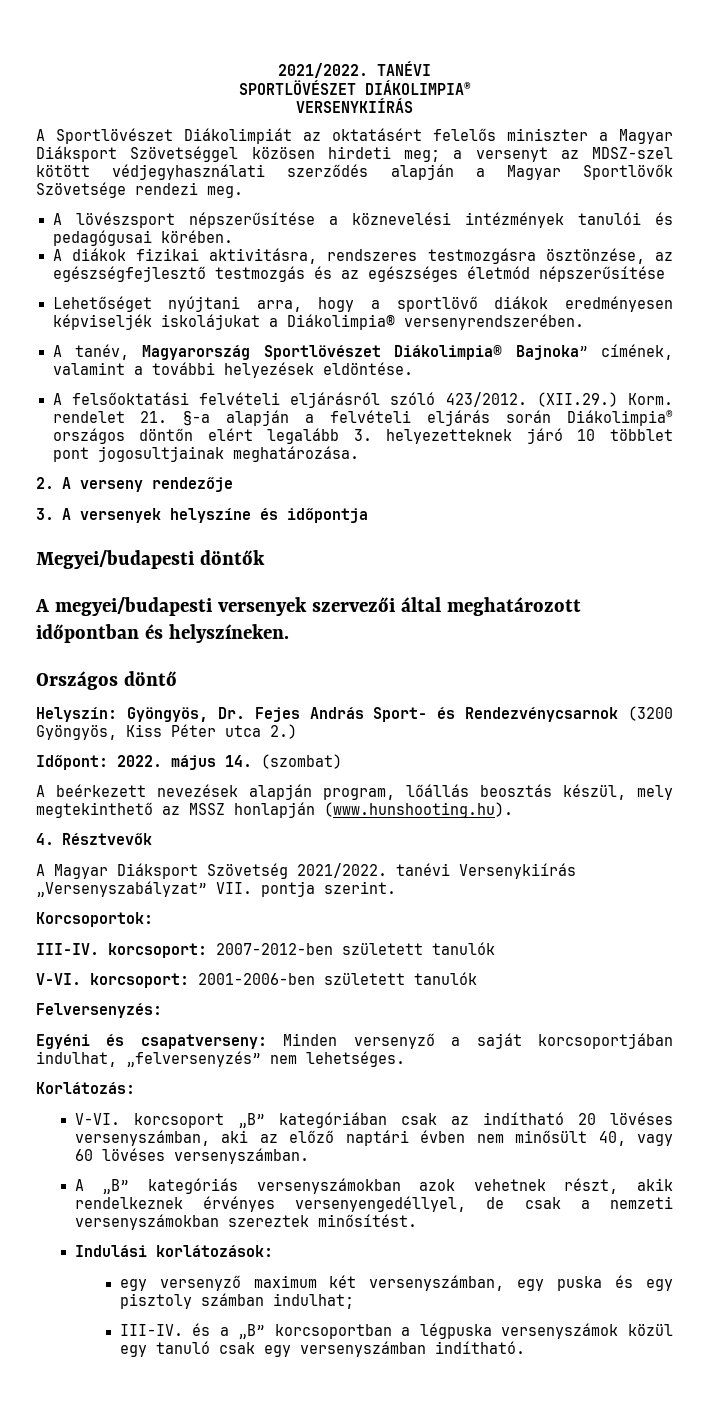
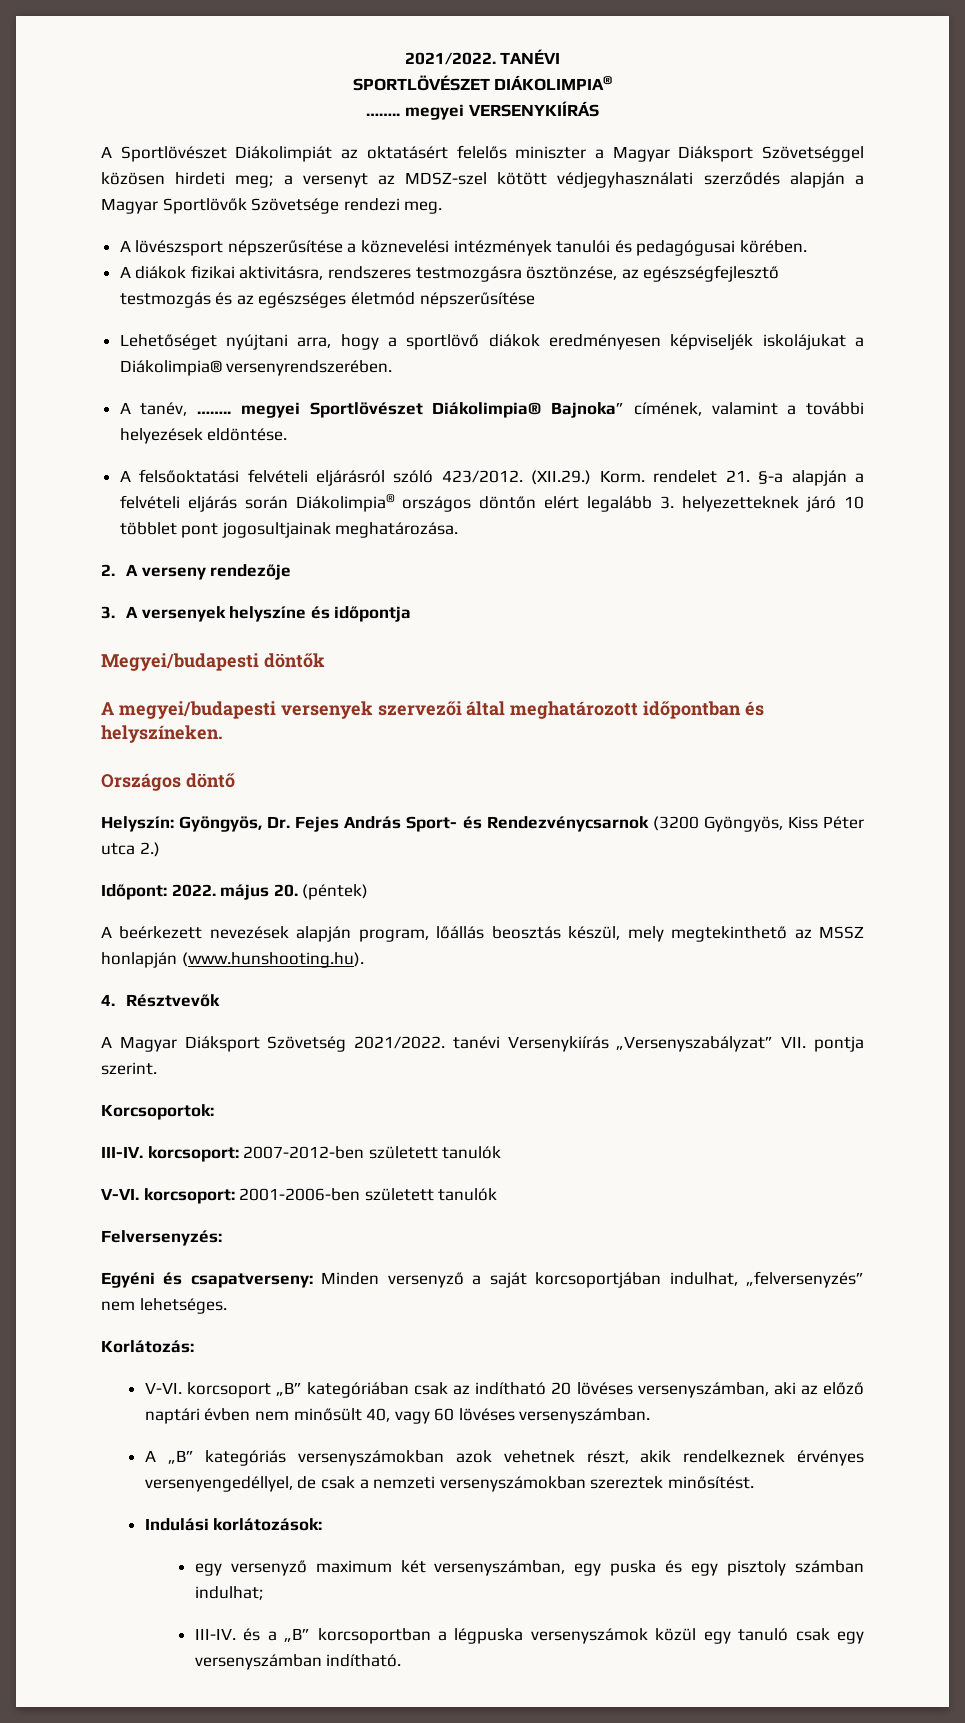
(471, 87) none -> [366,104,464,120] …….. megyei
[142,345,251,360] Magyarország -> [197,402,300,418] …….. megyei
[225,754,342,769] 14. (szombat) -> [273,884,369,900] 20. (péntek)

